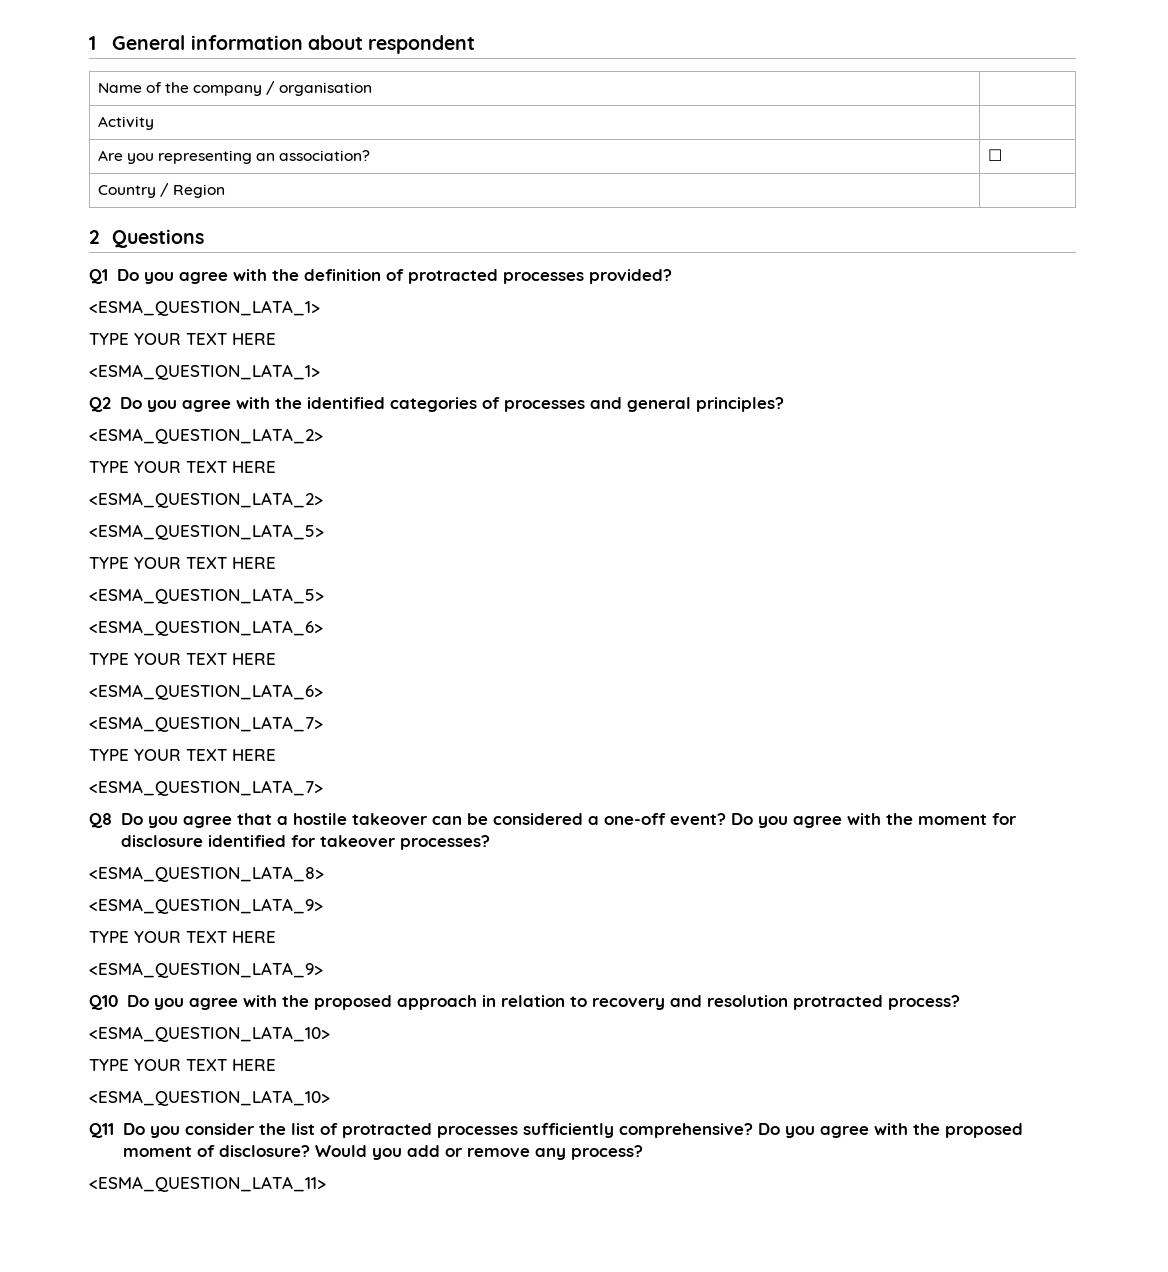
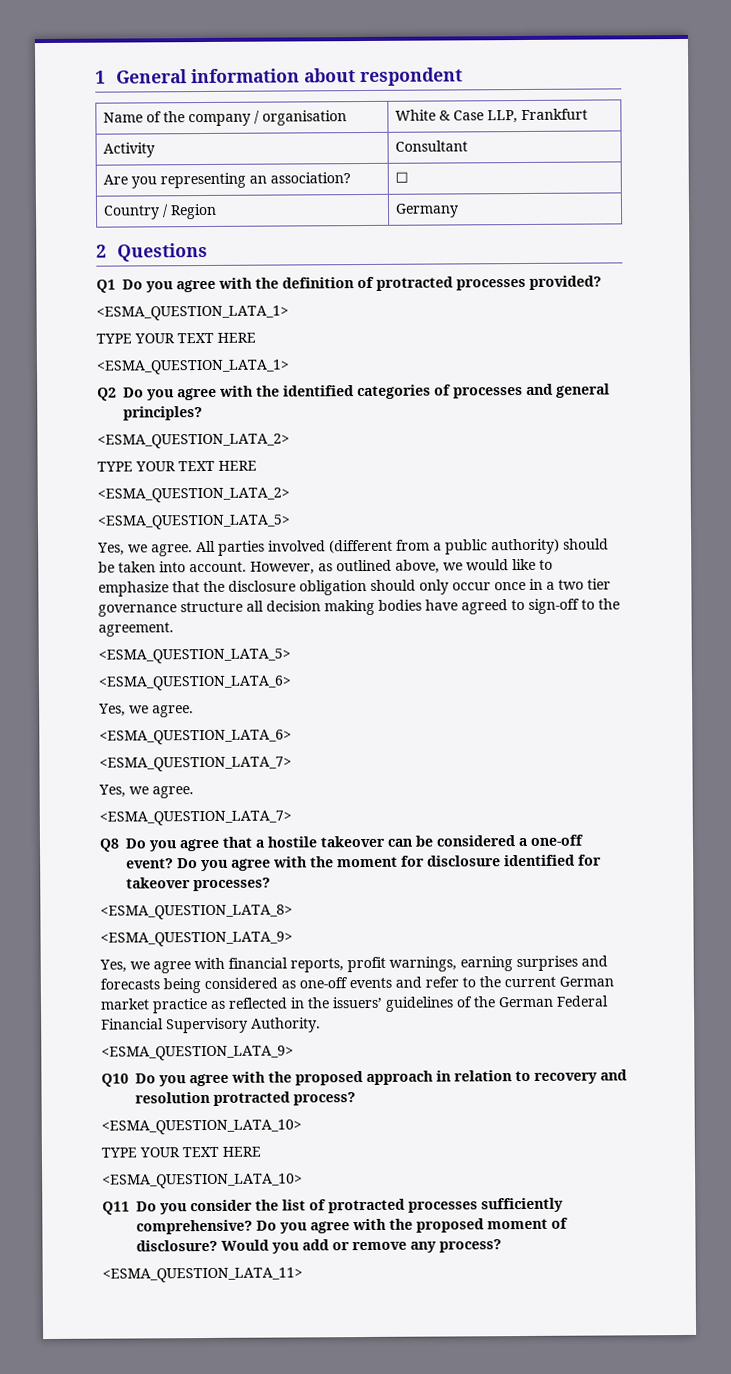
(373, 89) none -> [394,108,588,124] White & Case LLP, Frankfurt
(154, 123) none -> [394,140,468,152] Consultant
(225, 191) none -> [394,203,459,218] Germany
[89,557,276,569] [89,588,324,604] [89,620,323,636] [89,653,276,665] [89,684,323,700] [89,716,323,732] [89,749,276,761] TYPE YOUR TEXT HERE // <ESMA_QUESTION_LATA_5> // <ESMA_QUESTION_LATA_6> // TYPE YOUR TEXT HERE // <ESMA_QUESTION_LATA_6> // <ESMA_QUESTION_LATA_7> // TYPE YOUR TEXT HERE -> [97,538,609,557] [98,558,553,575] [98,578,611,597] [98,598,620,617] [98,622,174,637] [98,648,291,664] [98,675,292,691] [98,703,194,718] [99,729,292,745] [99,756,292,772] [98,784,194,799] Yes, we agree. All parties involved (different from a public authority) should be taken into account. However, as outlined above, we would like to emphasize that the disclosure obligation should only occur once in a two tier governance structure all decision making bodies have agreed to sign-off to the agreement. // <ESMA_QUESTION_LATA_5> // <ESMA_QUESTION_LATA_6> // Yes, we agree. // <ESMA_QUESTION_LATA_6> // <ESMA_QUESTION_LATA_7> // Yes, we agree.
[89,931,276,943] TYPE YOUR TEXT HERE -> [99,955,608,974] [100,976,614,994] [100,995,609,1014] [101,1017,321,1034] Yes, we agree with financial reports, profit warnings, earning surprises and forecasts being considered as one-off events and refer to the current German market practice as reflected in the issuers’ guidelines of the German Federal Financial Supervisory Authority.

